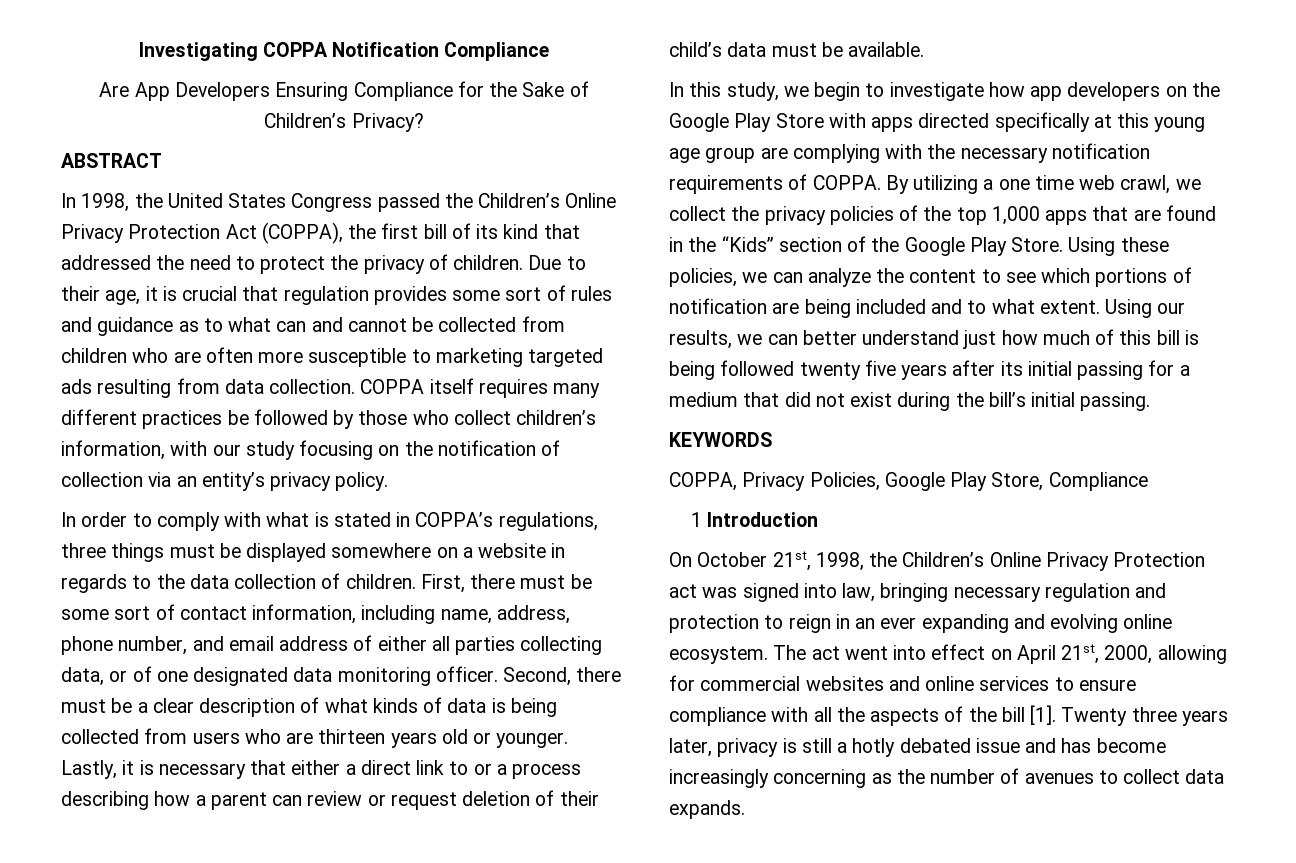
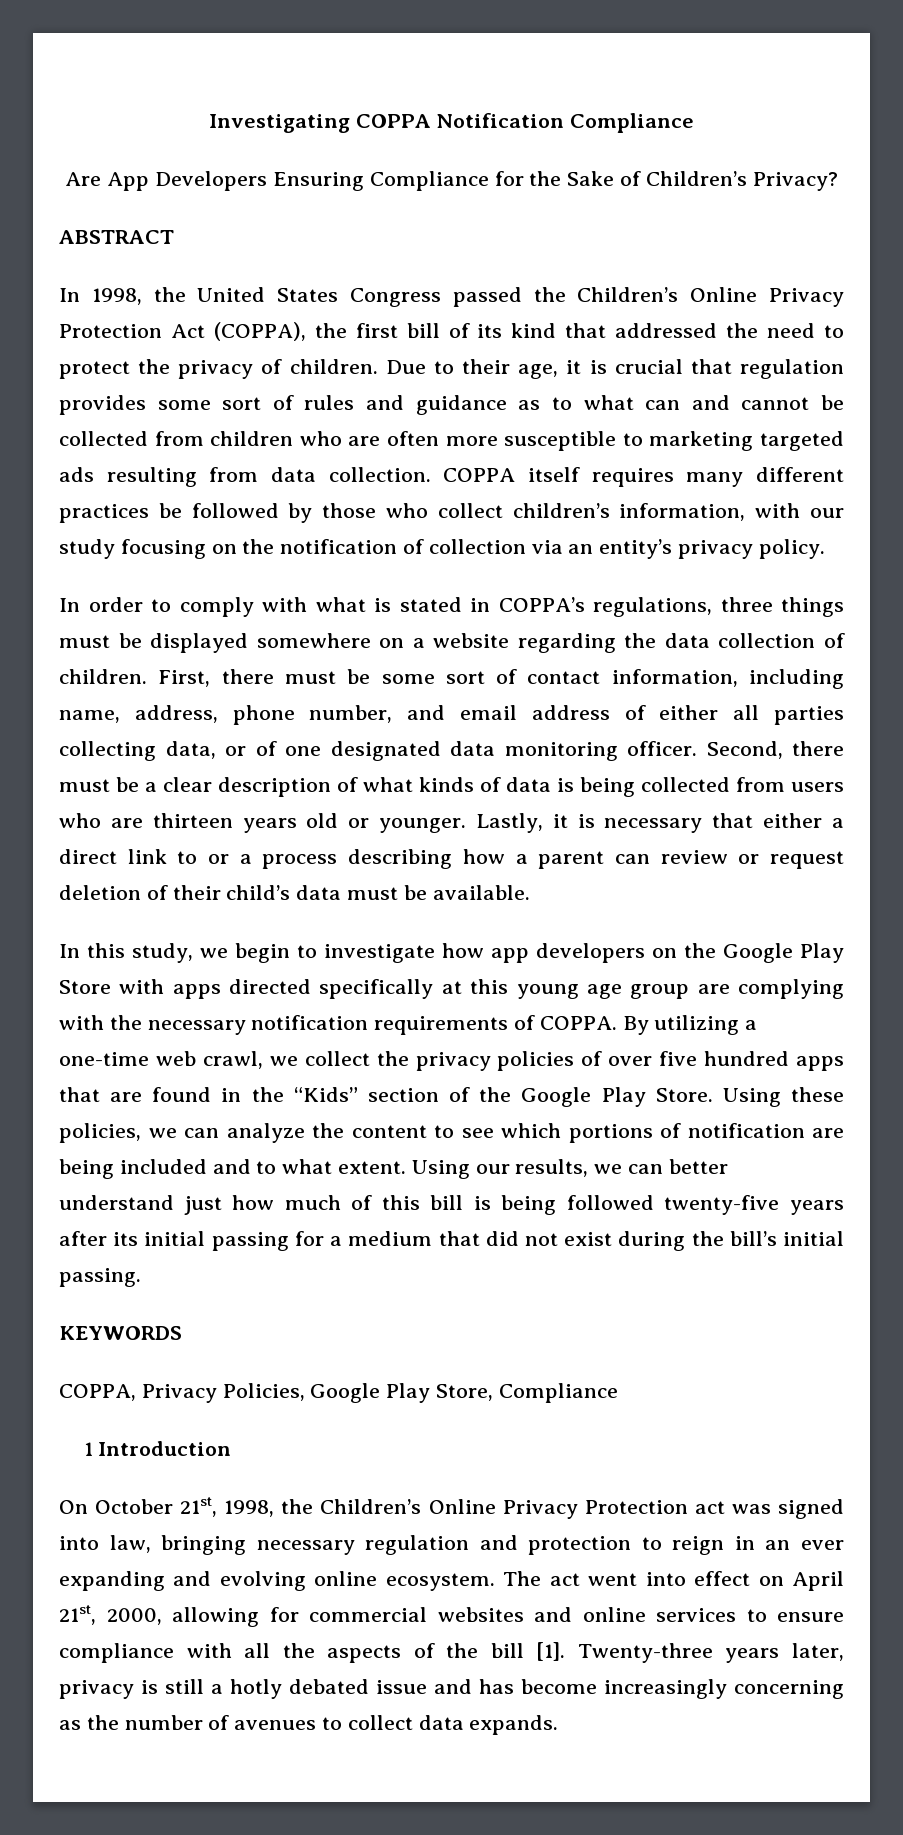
[551,543,566,558] [61,574,152,593] in regards to -> [517,633,616,653] regarding
[998,175,1074,190] one time -> [59,1052,149,1066] one-time
[923,206,1040,225] the top 1,000 -> [608,1051,790,1066] over five hundred
[799,360,896,380] twenty five -> [664,1195,780,1215] twenty-five
[1061,707,1177,726] Twenty three -> [577,1643,713,1663] Twenty-three

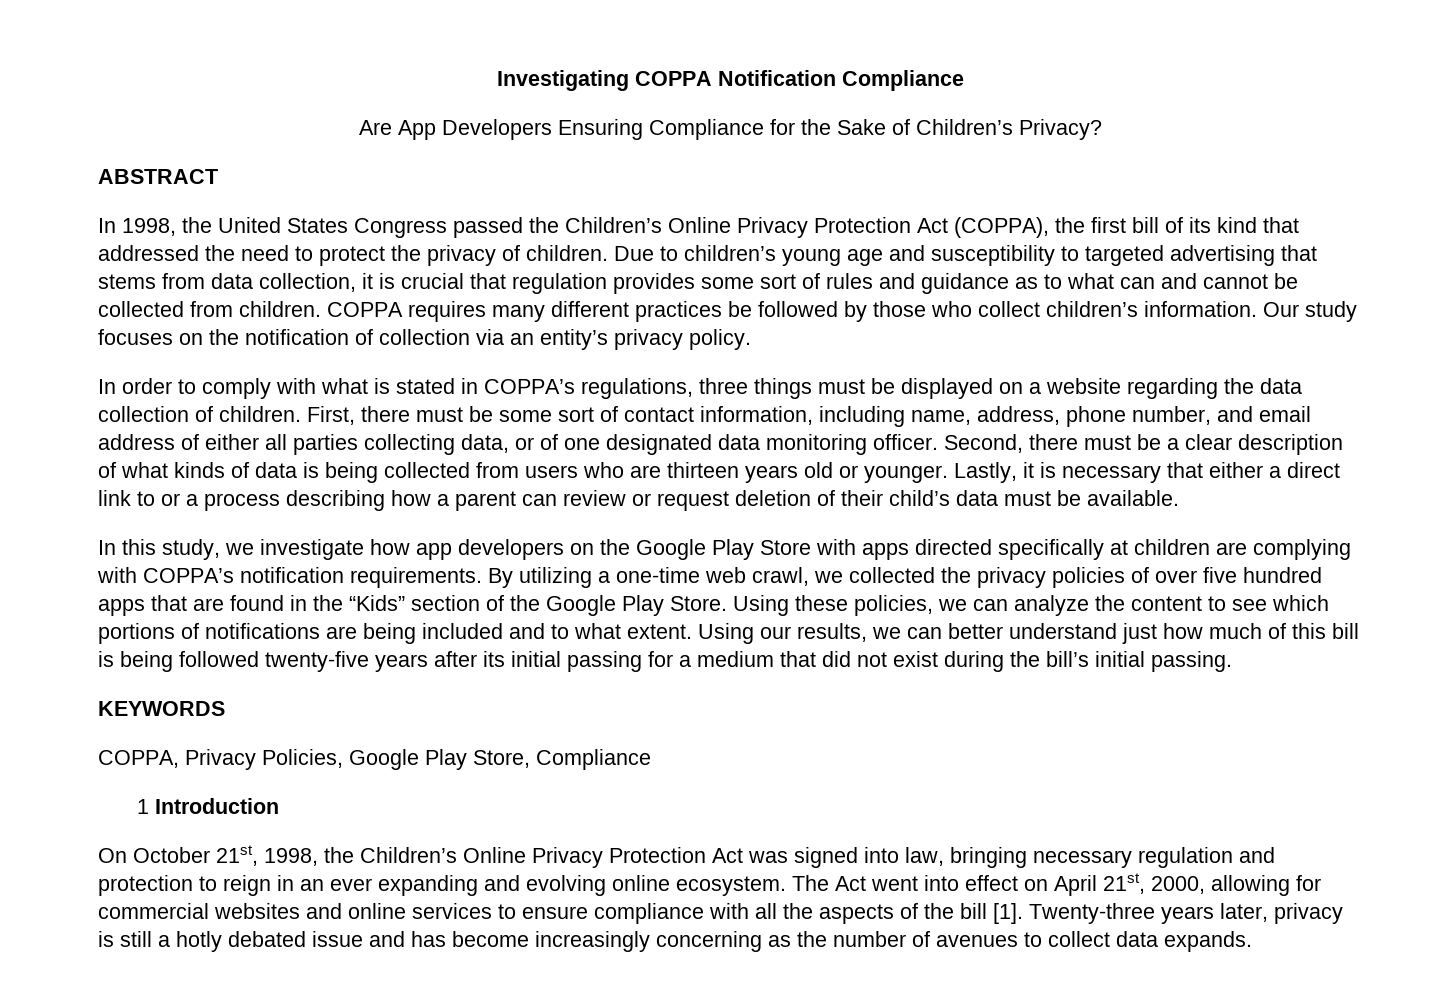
[462,359,559,379] their age, -> [684,245,1317,266] [98,273,356,292] children’s young age and susceptibility to targeted advertising that stems from data collection,
[210,431,844,451] [59,467,580,487] children who are often more susceptible to marketing targeted ads resulting from data collection. COPPA itself -> [239,301,403,317] children. COPPA
[619,503,844,521] [59,539,206,559] information, with our study focusing -> [1144,301,1357,322] [98,329,173,345] information. Our study focuses
[256,633,371,648] somewhere -> (993, 388) none
[235,943,317,963] begin to -> (254, 549) none
[470,979,844,999] [59,1015,617,1035] this young age group are complying with the necessary notification requirements of COPPA. -> [1134,539,1351,560] [97,567,482,588] children are complying with COPPA’s notification requirements.
[304,1051,370,1066] collect -> [849,567,935,583] collected
[687,1123,805,1138] notification -> [205,623,320,639] notifications
[694,1501,725,1514] act -> [712,848,743,863] Act
[549,1573,580,1586] act -> [835,876,866,891] Act

